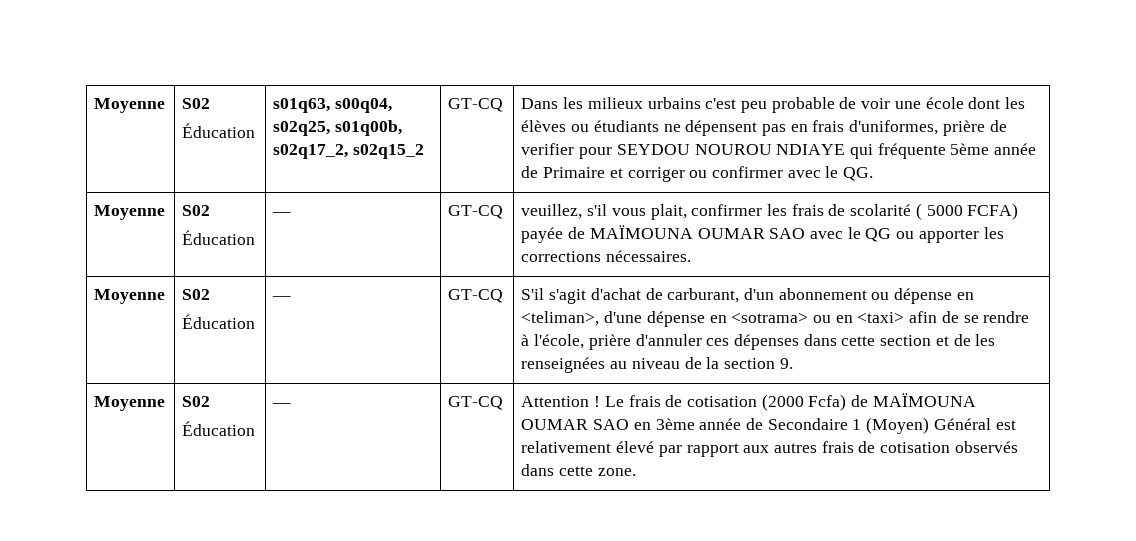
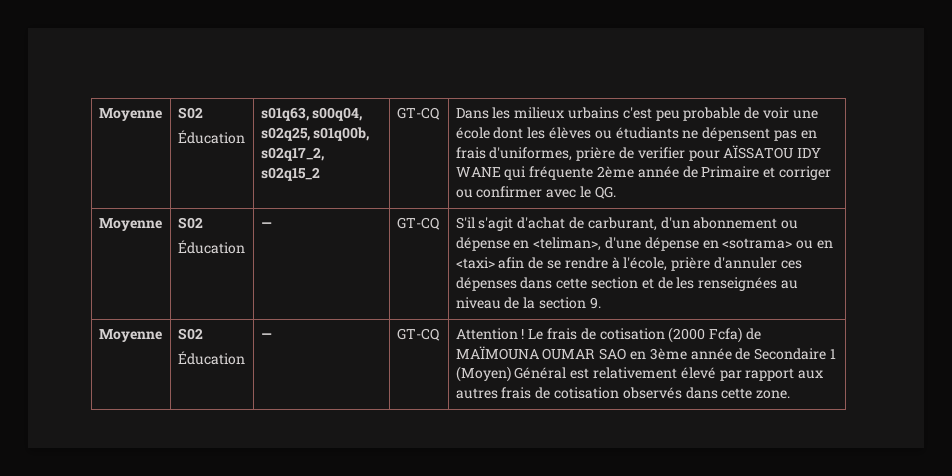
[616,144,846,155] SEYDOU NOUROU NDIAYE -> [723,145,822,159] [455,167,501,177] AÏSSATOU IDY WANE
[950,143,990,155] 5ème -> [597,166,635,178] 2ème
[182,230,256,245] [272,212,292,216] [448,205,504,219] [521,203,1019,220] [521,225,1004,243] [521,250,692,262] [94,289,166,304] [182,289,211,300] // Éducation | — | GT-CQ | veuillez, s'il vous plait, confirmer les frais de scolarité ( 5000 FCFA) payée de MAÏMOUNA OUMAR SAO avec le QG ou apporter les corrections nécessaires. // Moyenne | S02 -> (203, 223) none

